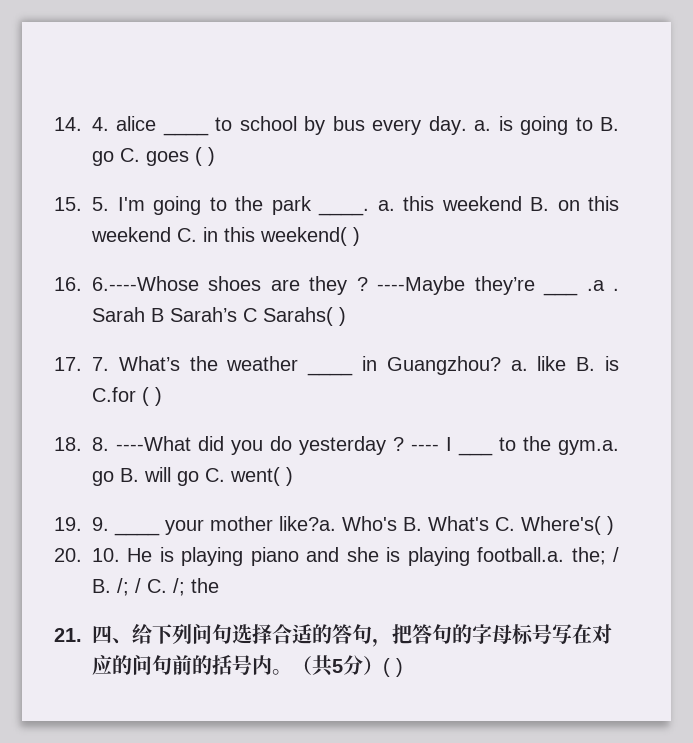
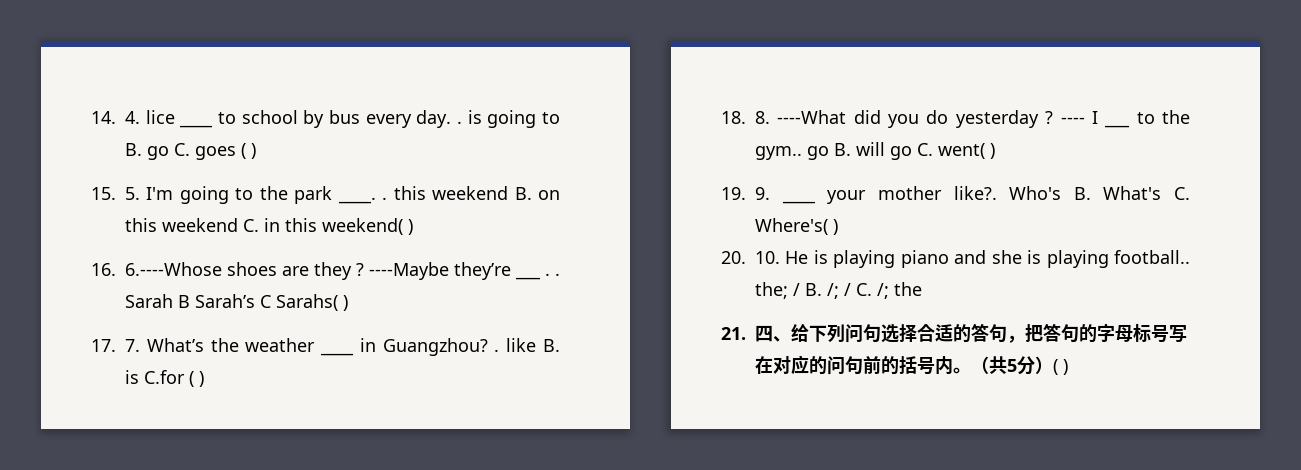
[116,116,157,131] alice -> [145,110,175,124] lice
[474,120,492,131] a. -> [457,121,463,124] .
[377,200,395,211] a. -> [382,197,388,200] .
[586,280,605,291] .a -> [545,273,550,276] .
[510,360,528,371] a. -> [494,349,500,352] .
[558,440,619,455] gym.a. -> [755,146,802,160] gym..
[279,516,336,531] like?a. -> [953,186,997,200] like?.
[477,547,565,562] football.a. -> [1114,250,1190,264] football..

